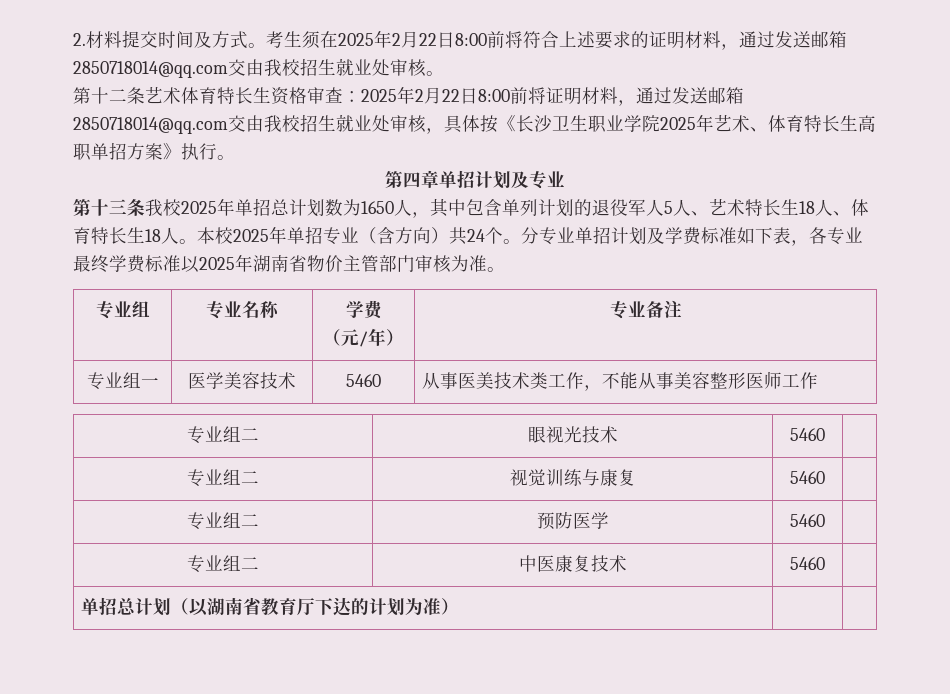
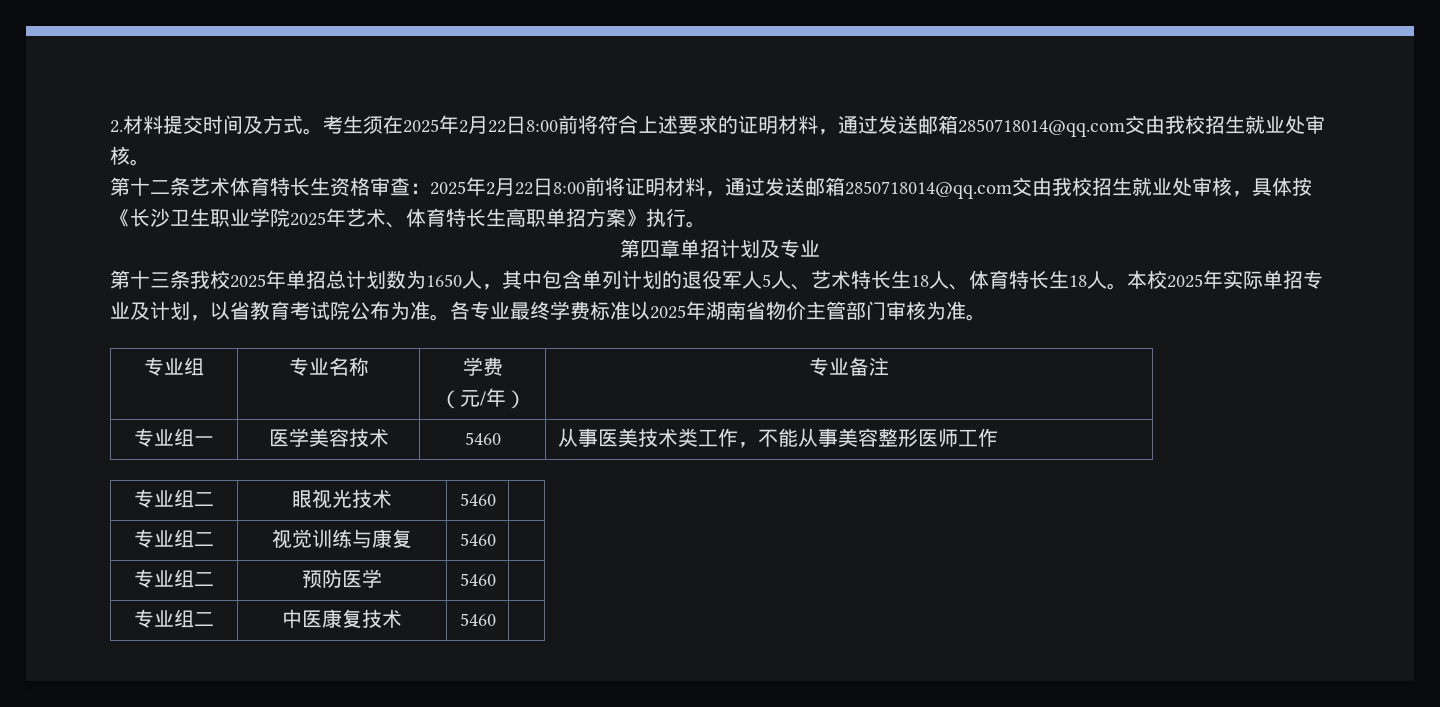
(287, 235) none -> [1223,270,1263,289] 实际
[359,226,809,246] （含方向）共24个。分专业单招计划及学费标准如下表， -> [130,301,450,321] 及计划，以省教育考试院公布为准。
[80,597,459,616] // 单招总计划（以湖南省教育厅下达的计划为准） | | -> (496, 619) none

